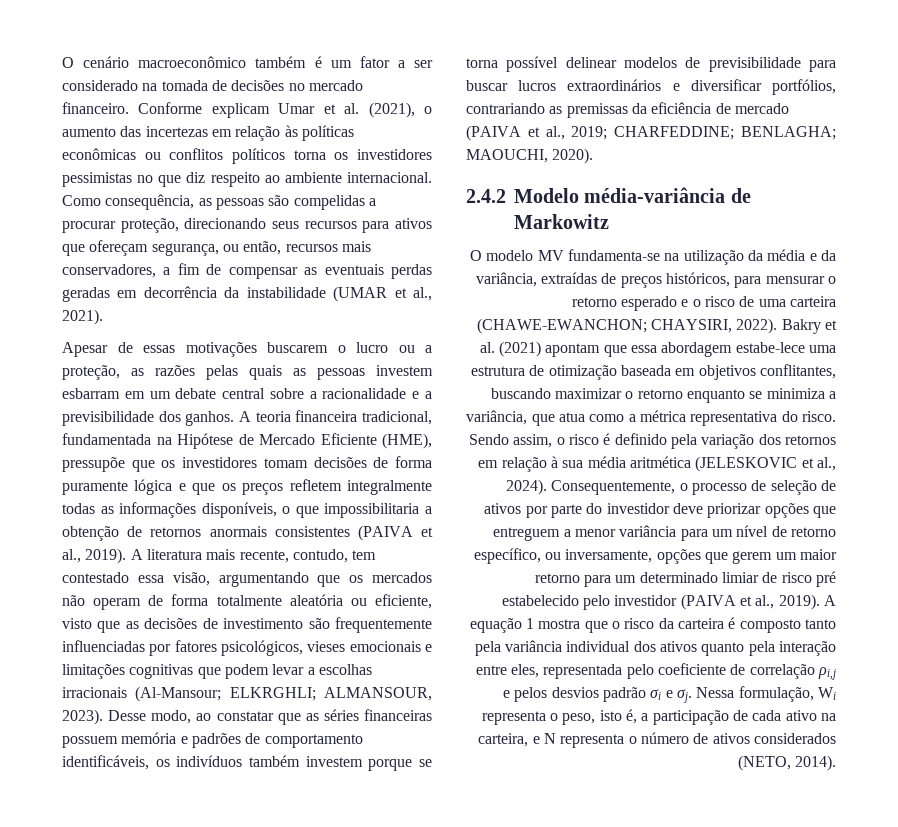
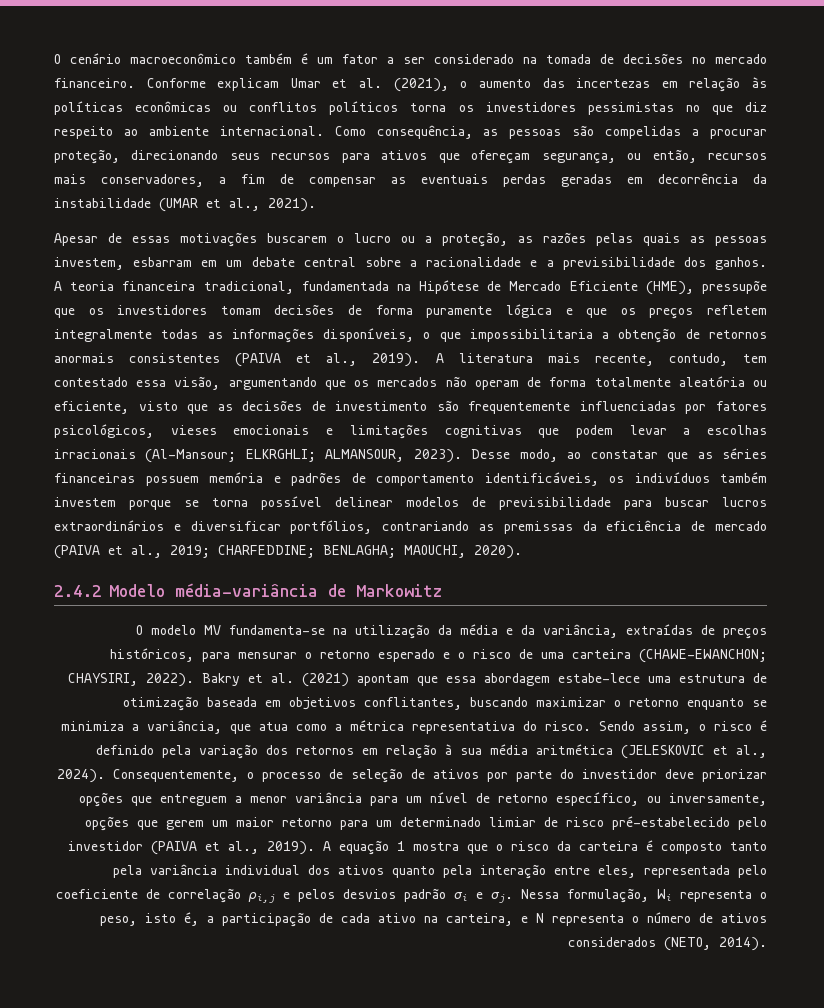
[376,365,433,376] investem -> [54,257,124,270] investem,
[816,571,836,587] [501,595,579,606] pré estabelecido -> [612,816,730,830] pré-estabelecido

